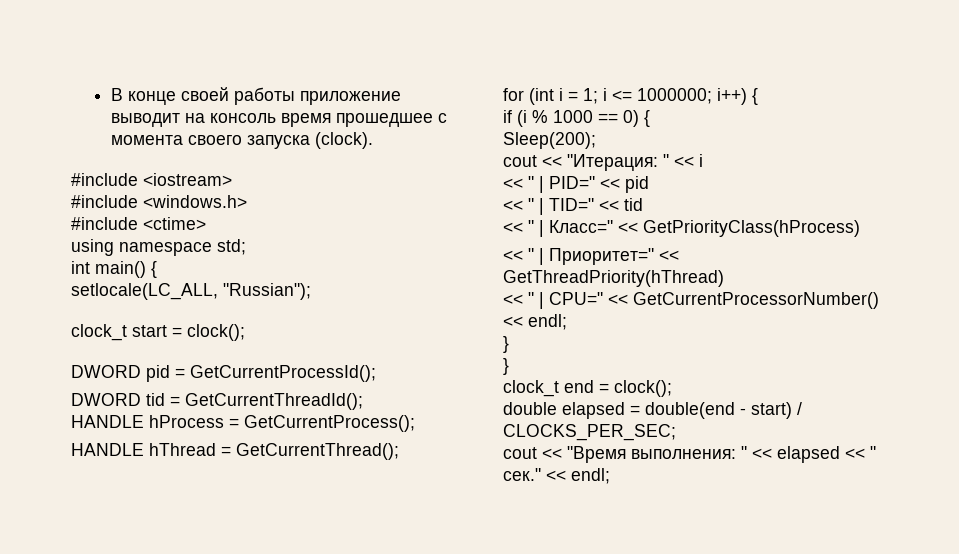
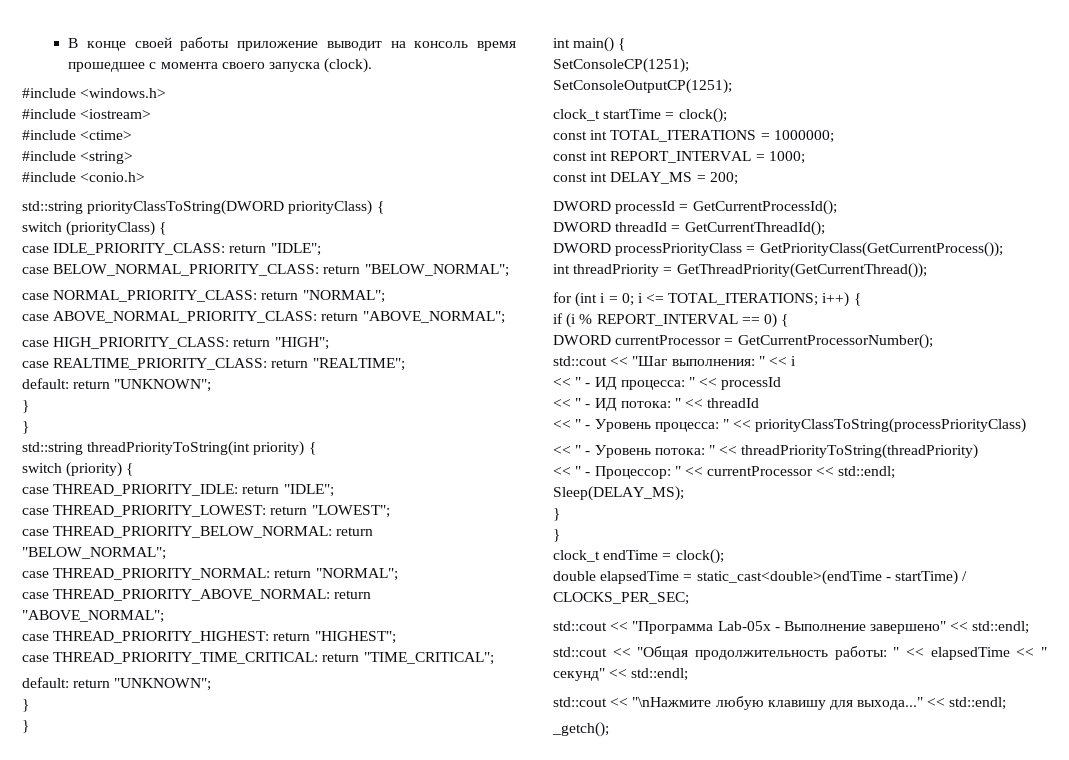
[143,173,232,186] [71,195,247,208] <iostream> // #include <windows.h> -> [80,88,167,98] [22,109,152,119] <windows.h> // #include <iostream>
[71,239,246,256] using namespace std; -> [22,151,134,164] [22,172,146,182] [22,200,384,215] [22,221,167,236] [22,243,321,256] [22,264,509,277] [22,290,385,303] [22,311,505,324] [22,337,329,350] [22,358,405,371] [22,378,212,392] [22,400,29,413] [22,421,29,434] [22,441,316,456] [22,462,134,477] [22,484,334,497] [22,505,390,518] [22,526,374,538] [22,547,166,560] [22,568,398,581] [22,589,372,601] [22,610,164,623] [22,631,396,644] [22,652,494,665] [22,677,212,691] [22,699,29,712] [22,720,29,733] #include <string> // #include <conio.h> // std::string priorityClassToString(DWORD priorityClass) { // switch (priorityClass) { // case IDLE_PRIORITY_CLASS: return "IDLE"; // case BELOW_NORMAL_PRIORITY_CLASS: return "BELOW_NORMAL"; // case NORMAL_PRIORITY_CLASS: return "NORMAL"; // case ABOVE_NORMAL_PRIORITY_CLASS: return "ABOVE_NORMAL"; // case HIGH_PRIORITY_CLASS: return "HIGH"; // case REALTIME_PRIORITY_CLASS: return "REALTIME"; // default: return "UNKNOWN"; // } // } // std::string threadPriorityToString(int priority) { // switch (priority) { // case THREAD_PRIORITY_IDLE: return "IDLE"; // case THREAD_PRIORITY_LOWEST: return "LOWEST"; // case THREAD_PRIORITY_BELOW_NORMAL: return "BELOW_NORMAL"; // case THREAD_PRIORITY_NORMAL: return "NORMAL"; // case THREAD_PRIORITY_ABOVE_NORMAL: return "ABOVE_NORMAL"; // case THREAD_PRIORITY_HIGHEST: return "HIGHEST"; // case THREAD_PRIORITY_TIME_CRITICAL: return "TIME_CRITICAL"; // default: return "UNKNOWN"; // } // }
[71,283,311,300] [71,324,245,341] [71,365,170,382] setlocale(LC_ALL, "Russian"); // clock_t start = clock(); // DWORD pid -> [553,58,689,73] [553,79,732,94] [553,108,727,123] [553,130,834,143] [553,151,805,164] [553,172,738,185] [553,201,676,214] SetConsoleCP(1251); // SetConsoleOutputCP(1251); // clock_t startTime = clock(); // const int TOTAL_ITERATIONS = 1000000; // const int REPORT_INTERVAL = 1000; // const int DELAY_MS = 200; // DWORD processId
[146,393,165,406] tid -> [615,222,668,232] threadId
[71,415,415,432] [71,443,399,460] HANDLE hProcess = GetCurrentProcess(); // HANDLE hThread = GetCurrentThread(); -> [553,242,1003,257] [553,263,927,278] DWORD processPriorityClass = GetPriorityClass(GetCurrentProcess()); // int threadPriority = GetThreadPriority(GetCurrentThread());
[583,88,598,104] 1; -> [621,293,634,306] 0;
[637,88,712,104] 1000000; -> [668,293,819,306] TOTAL_ITERATIONS;
[553,110,593,123] 1000 -> [596,314,738,326] REPORT_INTERVAL
[503,132,596,149] [503,154,658,171] Sleep(200); // cout << "Итерация: -> [553,334,933,349] [553,356,755,366] DWORD currentProcessor = GetCurrentProcessorNumber(); // std::cout << "Шаг выполнения:
[539,176,649,193] [503,198,643,215] [503,220,860,237] [503,248,679,265] [503,270,724,287] [503,292,879,309] [503,314,567,330] | PID=" << pid // << " | TID=" << tid // << " | Класс=" << GetPriorityClass(hProcess) // << " | Приоритет=" << GetThreadPriority(hThread) // << " | CPU=" << GetCurrentProcessorNumber() << endl; -> [585,377,782,390] [553,398,760,411] [553,418,1027,433] [553,444,979,459] [553,466,896,479] [553,486,684,501] - ИД процесса: " << processId // << " - ИД потока: " << threadId // << " - Уровень процесса: " << priorityClassToString(processPriorityClass) // << " - Уровень потока: " << threadPriorityToString(threadPriority) // << " - Процессор: " << currentProcessor << std::endl; // Sleep(DELAY_MS);
[564,380,594,393] end -> [603,550,659,560] endTime
[562,402,802,419] [503,424,676,441] [503,446,876,463] [503,468,610,484] elapsed = double(end - start) / CLOCKS_PER_SEC; // cout << "Время выполнения: " << elapsed << " сек." << endl; -> [600,570,968,585] [553,592,689,605] [553,621,1030,634] [553,646,1047,660] [553,668,689,681] [553,696,1007,710] [552,722,609,737] elapsedTime = static_cast<double>(endTime - startTime) / CLOCKS_PER_SEC; // std::cout << "Программа Lab-05x - Выполнение завершено" << std::endl; // std::cout << "Общая продолжительность работы: " << elapsedTime << " секунд" << std::endl; // std::cout << "\nНажмите любую клавишу для выхода..." << std::endl; // _getch();

